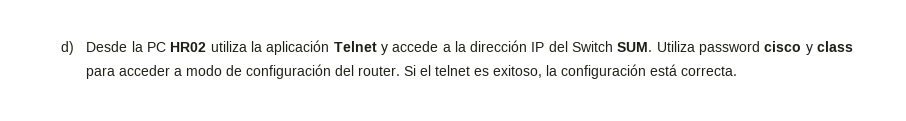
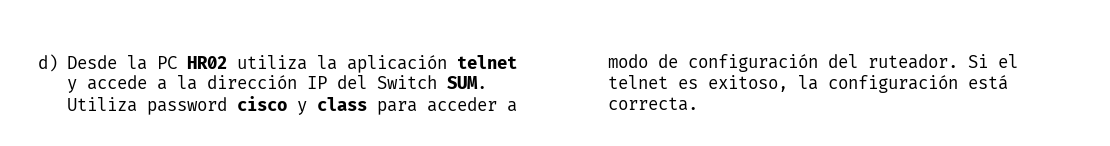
[333,41,377,52] Telnet -> [456,55,517,69] telnet
[358,66,401,76] router. -> [867,54,958,69] ruteador.

